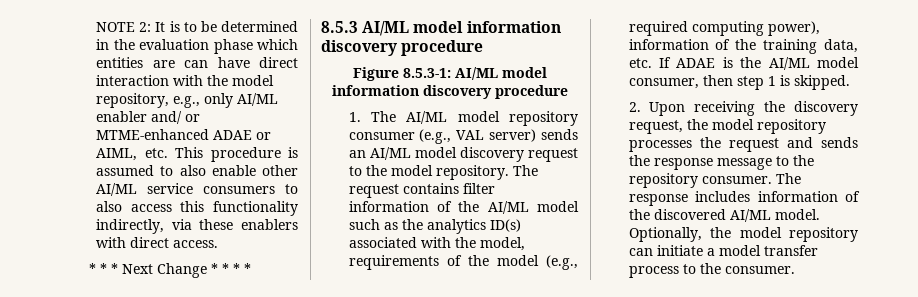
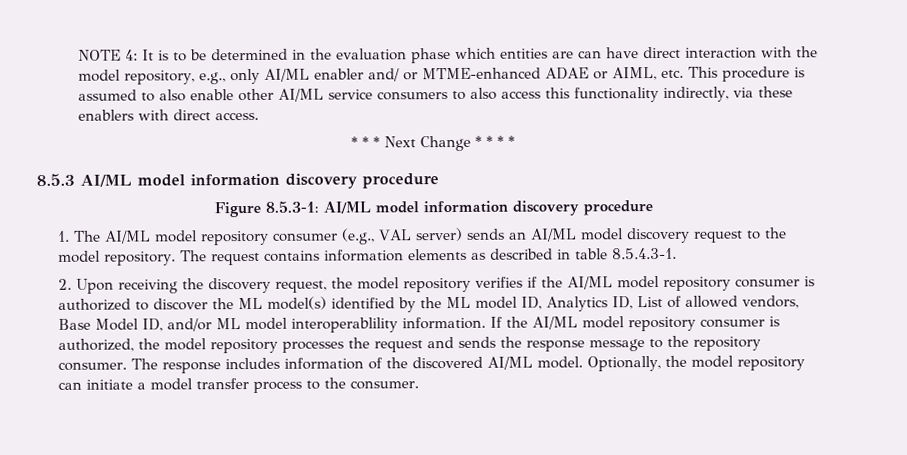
[139,22,152,32] 2: -> [124,49,138,61] 4:
[462,183,495,194] [348,201,579,214] [348,219,521,234] [348,237,525,251] [348,255,578,270] [628,21,820,36] [628,39,858,54] [628,57,859,70] [628,75,850,90] filter information of the AI/ML model such as the analytics ID(s) associated with the model, requirements of the model (e.g., required computing power), information of the training data, etc. If ADAE is the AI/ML model consumer, then step 1 is skipped. -> [323,247,677,262] information elements as described in table 8.5.4.3-1.
(826, 126) none -> [474,275,815,291] [57,295,799,313] [57,316,780,333] [57,338,278,354] verifies if the AI/ML model repository consumer is authorized to discover the ML model(s) identified by the ML model ID, Analytics ID, List of allowed vendors, Base Model ID, and/or ML model interoperablility information. If the AI/ML model repository consumer is authorized, the model repository

